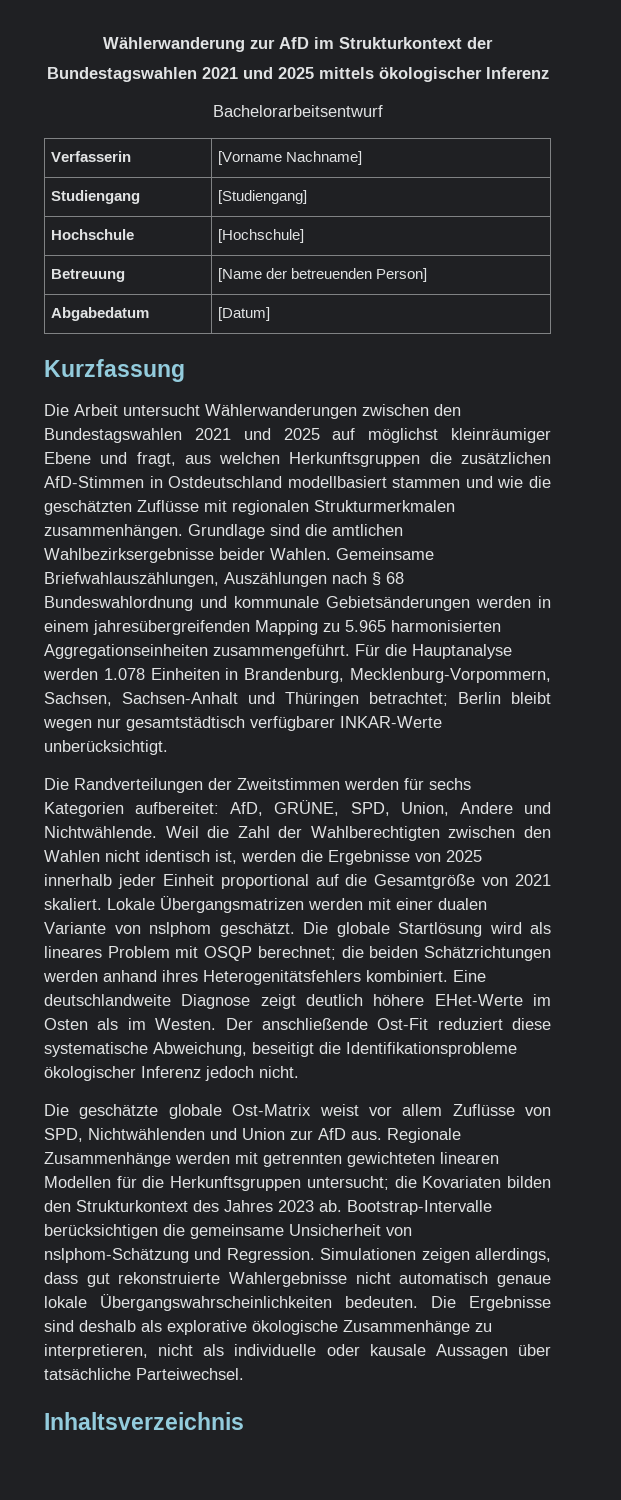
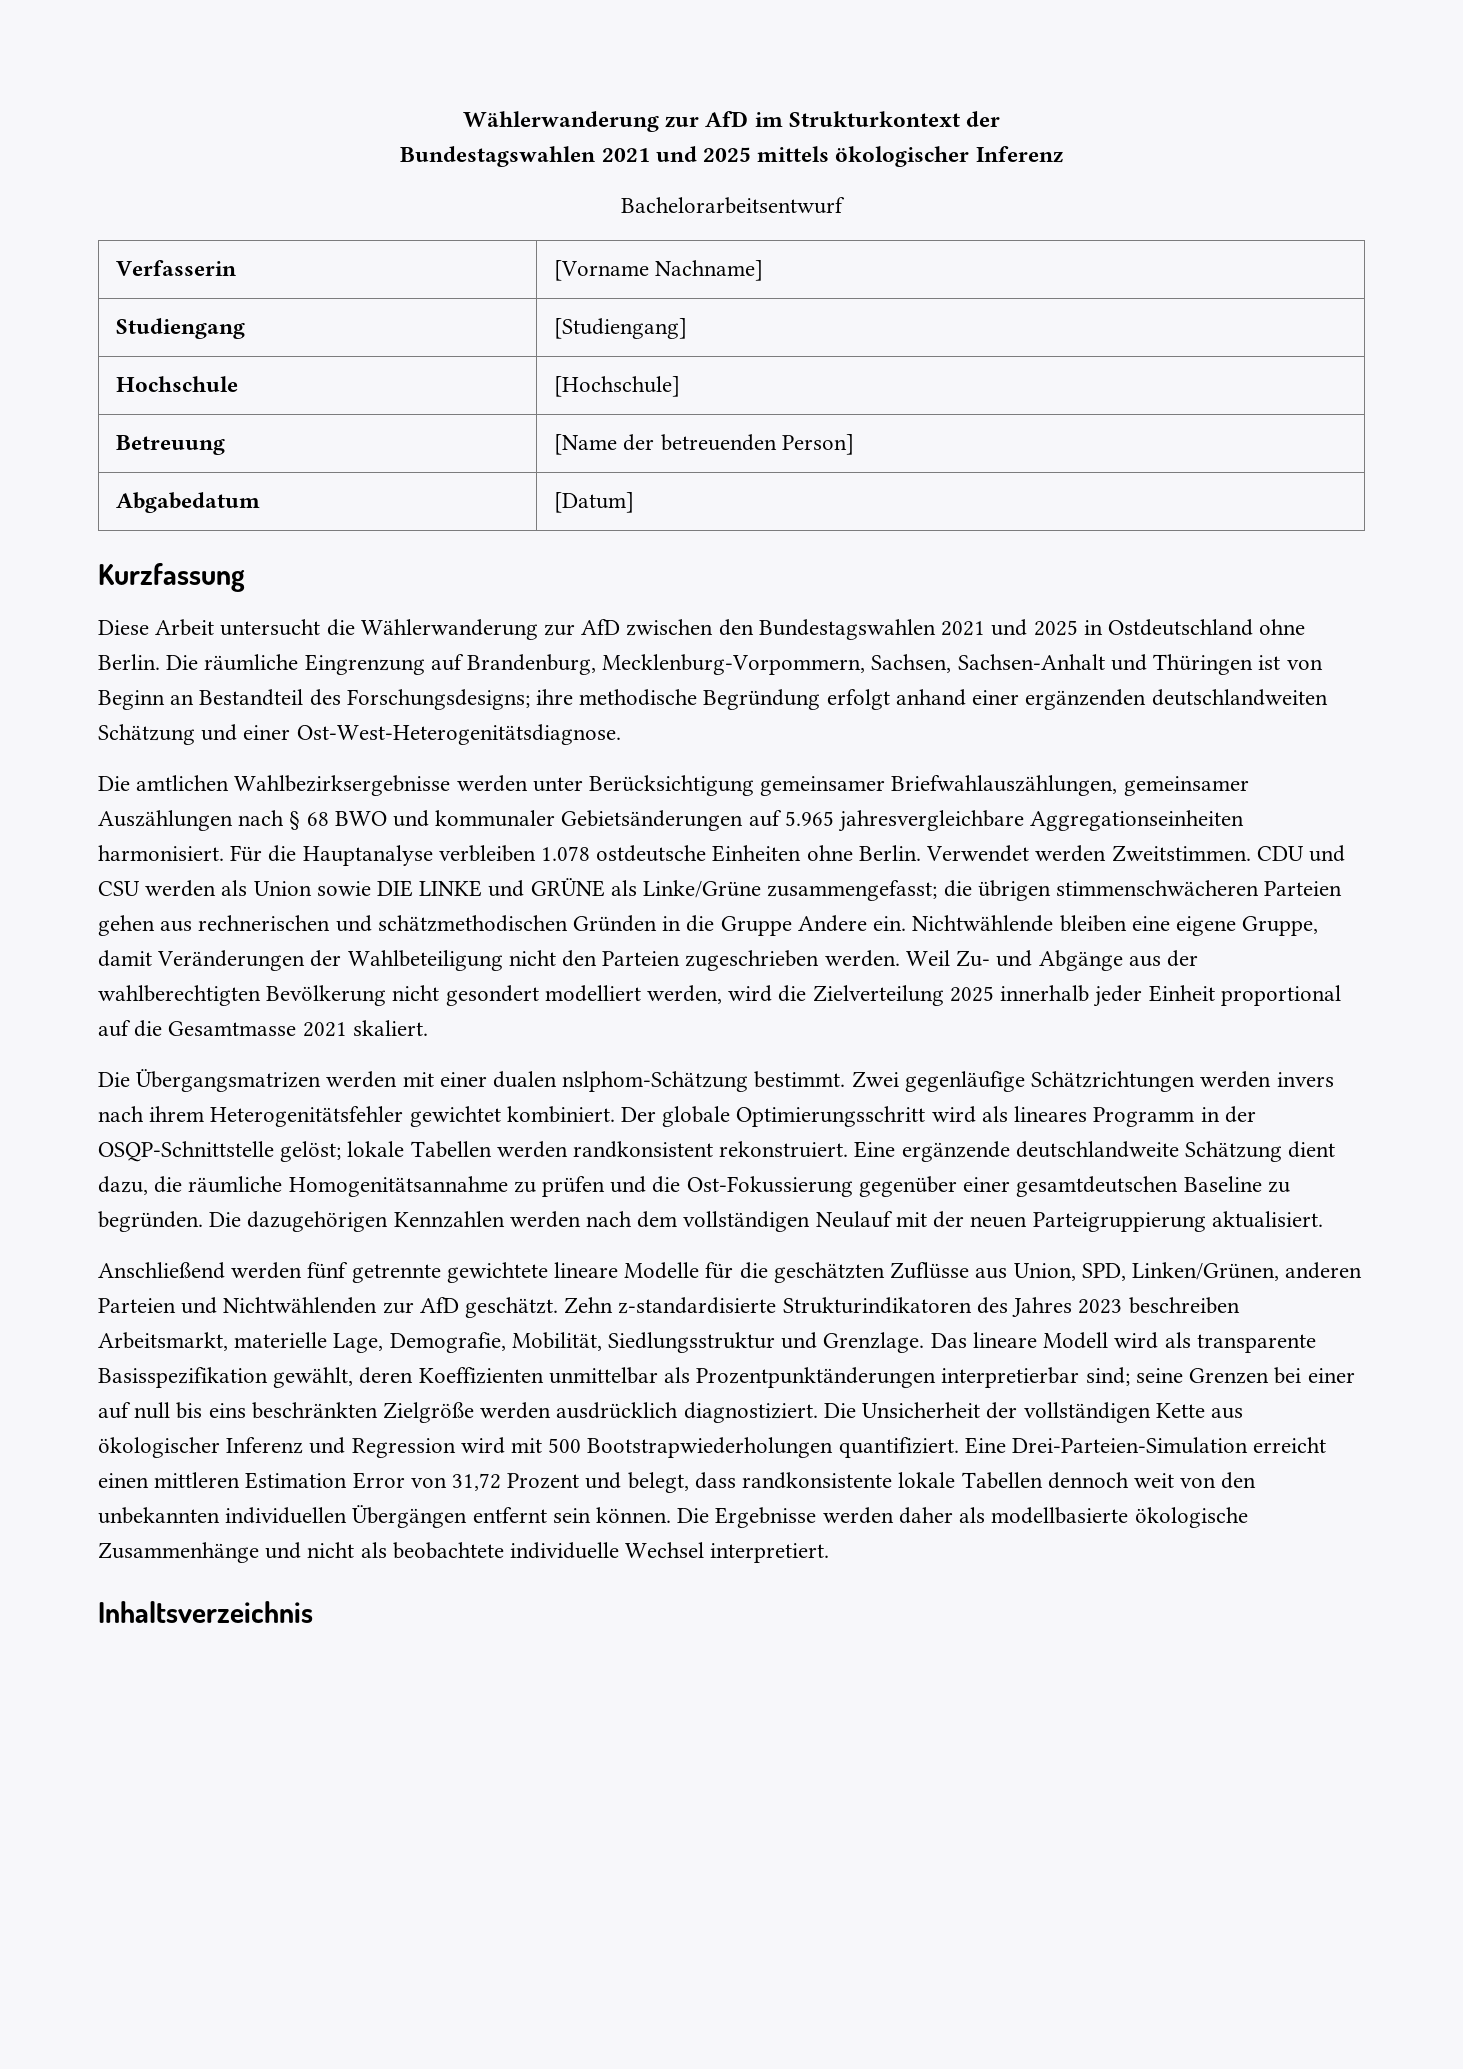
[44,404,69,416] Die -> [98,620,149,635] Diese
[205,404,357,419] Wählerwanderungen -> [326,619,621,640] die Wählerwanderung zur AfD
[332,428,551,443] [44,452,551,467] [44,476,551,488] [44,500,455,515] [44,524,403,539] [44,548,434,563] [44,572,404,587] [44,596,551,611] [44,620,501,635] [44,644,512,659] [43,668,239,680] auf möglichst kleinräumiger Ebene und fragt, aus welchen Herkunftsgruppen die zusätzlichen AfD-Stimmen in Ostdeutschland modellbasiert stammen und wie die geschätzten Zuflüsse mit regionalen Strukturmerkmalen zusammenhängen. Grundlage sind die amtlichen Wahlbezirksergebnisse beider Wahlen. Gemeinsame Briefwahlauszählungen, Auszählungen nach § 68 Bundeswahlordnung und kommunale Gebietsänderungen werden in einem jahresübergreifenden Mapping zu 5.965 harmonisierten Aggregationseinheiten zusammengeführt. Für die Hauptanalyse werden 1.078 Einheiten in -> [1083,619,1306,636] [98,654,464,675] in Ostdeutschland ohne Berlin. Die räumliche Eingrenzung auf
[369,692,551,706] [43,716,442,731] [44,740,168,755] [44,778,471,793] [44,800,552,817] [44,826,551,841] [44,850,441,865] betrachtet; Berlin bleibt wegen nur gesamtstädtisch verfügbarer INKAR-Werte unberücksichtigt. // Die Randverteilungen der Zweitstimmen werden für sechs Kategorien aufbereitet: AfD, GRÜNE, SPD, Union, Andere und Nichtwählende. Weil die Zahl der Wahlberechtigten zwischen den Wahlen nicht identisch ist, werden die Ergebnisse von -> [1258,655,1323,670] [98,689,1328,710] [98,724,621,745] [98,775,1249,796] [98,810,1245,832] [98,845,1345,866] [98,878,1343,901] [98,915,1319,936] [98,950,1198,971] [98,985,944,1006] ist von Beginn an Bestandteil des Forschungsdesigns; ihre methodische Begründung erfolgt anhand einer ergänzenden deutschlandweiten Schätzung und einer Ost-West-Heterogenitätsdiagnose. // Die amtlichen Wahlbezirksergebnisse werden unter Berücksichtigung gemeinsamer Briefwahlauszählungen, gemeinsamer Auszählungen nach § 68 BWO und kommunaler Gebietsänderungen auf 5.965 jahresvergleichbare Aggregationseinheiten harmonisiert. Für die Hauptanalyse verbleiben 1.078 ostdeutsche Einheiten ohne Berlin. Verwendet werden Zweitstimmen. CDU und CSU werden als Union sowie DIE LINKE und GRÜNE als Linke/Grüne zusammengefasst; die übrigen stimmenschwächeren Parteien gehen aus rechnerischen und schätzmethodischen Gründen in die Gruppe Andere ein. Nichtwählende bleiben eine eigene Gruppe, damit Veränderungen der Wahlbeteiligung nicht den Parteien zugeschrieben werden. Weil Zu- und Abgänge aus der wahlberechtigten Bevölkerung nicht gesondert modelliert werden, wird die Zielverteilung
[374,874,509,889] Gesamtgröße von -> [168,1021,297,1036] Gesamtmasse
[107,898,155,910] Lokale -> [98,1072,130,1087] // Die
[44,922,551,937] [44,946,551,961] [43,970,486,985] [44,994,551,1009] [44,1018,551,1030] [44,1042,517,1057] [44,1066,299,1081] [44,1104,551,1119] [44,1128,461,1143] [44,1152,499,1167] [44,1176,551,1191] [44,1200,492,1215] [44,1224,412,1239] [44,1248,551,1263] [44,1272,551,1287] [44,1294,551,1311] [44,1320,492,1335] [44,1344,552,1359] [44,1368,244,1380] Variante von nslphom geschätzt. Die globale Startlösung wird als lineares Problem mit OSQP berechnet; die beiden Schätzrichtungen werden anhand ihres Heterogenitätsfehlers kombiniert. Eine deutschlandweite Diagnose zeigt deutlich höhere EHet-Werte im Osten als im Westen. Der anschließende Ost-Fit reduziert diese systematische Abweichung, beseitigt die Identifikationsprobleme ökologischer Inferenz jedoch nicht. // Die geschätzte globale Ost-Matrix weist vor allem Zuflüsse von SPD, Nichtwählenden und Union zur AfD aus. Regionale Zusammenhänge werden mit getrennten gewichteten linearen Modellen für die Herkunftsgruppen untersucht; die Kovariaten bilden den Strukturkontext des Jahres 2023 ab. Bootstrap-Intervalle berücksichtigen die gemeinsame Unsicherheit von nslphom-Schätzung und Regression. Simulationen zeigen allerdings, dass gut rekonstruierte Wahlergebnisse nicht automatisch genaue lokale Übergangswahrscheinlichkeiten bedeuten. Die Ergebnisse sind deshalb als explorative ökologische Zusammenhänge zu interpretieren, nicht als individuelle oder kausale Aussagen über tatsächliche Parteiwechsel. -> [562,1071,1334,1092] [98,1106,1256,1127] [98,1141,1336,1162] [98,1176,1290,1197] [98,1211,1323,1232] [98,1262,1363,1283] [98,1297,1240,1318] [98,1332,1316,1353] [98,1367,1355,1388] [98,1402,1243,1423] [98,1437,1327,1458] [98,1472,1257,1493] [98,1505,1248,1528] [98,1542,830,1563] nslphom-Schätzung bestimmt. Zwei gegenläufige Schätzrichtungen werden invers nach ihrem Heterogenitätsfehler gewichtet kombiniert. Der globale Optimierungsschritt wird als lineares Programm in der OSQP-Schnittstelle gelöst; lokale Tabellen werden randkonsistent rekonstruiert. Eine ergänzende deutschlandweite Schätzung dient dazu, die räumliche Homogenitätsannahme zu prüfen und die Ost-Fokussierung gegenüber einer gesamtdeutschen Baseline zu begründen. Die dazugehörigen Kennzahlen werden nach dem vollständigen Neulauf mit der neuen Parteigruppierung aktualisiert. // Anschließend werden fünf getrennte gewichtete lineare Modelle für die geschätzten Zuflüsse aus Union, SPD, Linken/Grünen, anderen Parteien und Nichtwählenden zur AfD geschätzt. Zehn z-standardisierte Strukturindikatoren des Jahres 2023 beschreiben Arbeitsmarkt, materielle Lage, Demografie, Mobilität, Siedlungsstruktur und Grenzlage. Das lineare Modell wird als transparente Basisspezifikation gewählt, deren Koeffizienten unmittelbar als Prozentpunktänderungen interpretierbar sind; seine Grenzen bei einer auf null bis eins beschränkten Zielgröße werden ausdrücklich diagnostiziert. Die Unsicherheit der vollständigen Kette aus ökologischer Inferenz und Regression wird mit 500 Bootstrapwiederholungen quantifiziert. Eine Drei-Parteien-Simulation erreicht einen mittleren Estimation Error von 31,72 Prozent und belegt, dass randkonsistente lokale Tabellen dennoch weit von den unbekannten individuellen Übergängen entfernt sein können. Die Ergebnisse werden daher als modellbasierte ökologische Zusammenhänge und nicht als beobachtete individuelle Wechsel interpretiert.

